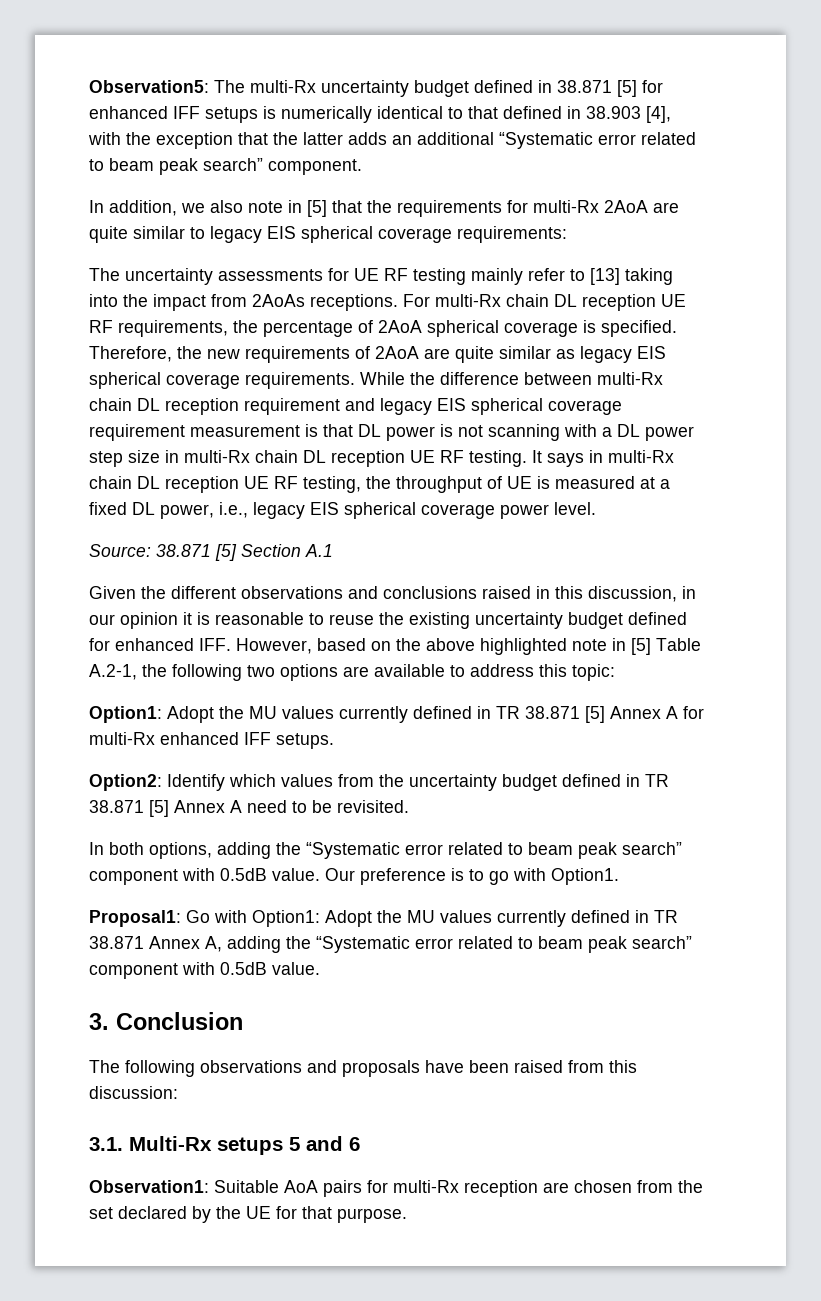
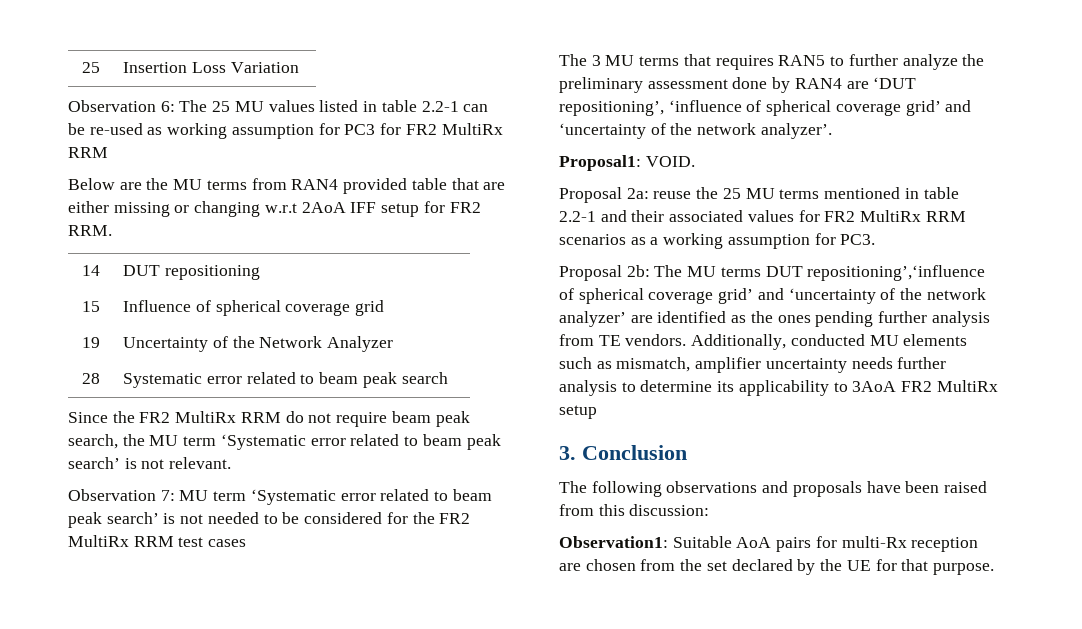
[89,80,663,97] [89,106,671,123] [88,132,696,149] [89,158,362,175] [89,200,679,217] [89,226,567,243] [89,268,673,285] [89,294,686,311] [89,320,677,337] [89,346,666,363] [89,372,663,389] [89,398,622,415] [89,424,694,441] [89,450,674,467] [89,476,670,493] [89,502,596,519] [89,544,333,561] [89,586,696,602] [89,612,687,629] [89,638,701,655] [89,664,615,681] [89,706,704,723] [89,732,334,749] [89,774,669,791] [89,800,409,817] [89,842,682,859] [89,868,619,885] [89,910,678,927] [89,936,692,953] [89,962,320,979] Observation5: The multi-Rx uncertainty budget defined in 38.871 [5] for enhanced IFF setups is numerically identical to that defined in 38.903 [4], with the exception that the latter adds an additional “Systematic error related to beam peak search” component. // In addition, we also note in [5] that the requirements for multi-Rx 2AoA are quite similar to legacy EIS spherical coverage requirements: // The uncertainty assessments for UE RF testing mainly refer to [13] taking into the impact from 2AoAs receptions. For multi-Rx chain DL reception UE RF requirements, the percentage of 2AoA spherical coverage is specified. Therefore, the new requirements of 2AoA are quite similar as legacy EIS spherical coverage requirements. While the difference between multi-Rx chain DL reception requirement and legacy EIS spherical coverage requirement measurement is that DL power is not scanning with a DL power step size in multi-Rx chain DL reception UE RF testing. It says in multi-Rx chain DL reception UE RF testing, the throughput of UE is measured at a fixed DL power, i.e., legacy EIS spherical coverage power level. // Source: 38.871 [5] Section A.1 // Given the different observations and conclusions raised in this discussion, in our opinion it is reasonable to reuse the existing uncertainty budget defined for enhanced IFF. However, based on the above highlighted note in [5] Table A.2-1, the following two options are available to address this topic: // Option1: Adopt the MU values currently defined in TR 38.871 [5] Annex A for multi-Rx enhanced IFF setups. // Option2: Identify which values from the uncertainty budget defined in TR 38.871 [5] Annex A need to be revisited. // In both options, adding the “Systematic error related to beam peak search” component with 0.5dB value. Our preference is to go with Option1. // Proposal1: Go with Option1: Adopt the MU values currently defined in TR 38.871 Annex A, adding the “Systematic error related to beam peak search” component with 0.5dB value. -> [81,62,100,73] [123,62,299,73] [68,100,489,112] [68,123,503,139] [68,147,108,158] [68,178,506,194] [68,201,481,217] [68,225,112,236] [81,265,100,276] [123,265,260,280] [81,301,100,312] [123,300,385,316] [81,337,100,348] [123,336,394,352] [81,373,100,384] [123,372,448,388] [68,411,470,427] [68,434,501,450] [68,457,232,469] [68,489,492,505] [68,512,471,528] [68,535,247,547] [559,54,985,70] [559,77,917,93] [559,100,972,116] [559,123,832,139] [559,155,695,171] [559,187,959,203] [559,210,966,222] [559,233,876,249] [559,265,986,281] [559,288,986,304] [559,311,990,327] [559,334,968,350] [559,357,947,373] [559,380,998,396] [559,405,597,419] 25 | Insertion Loss Variation // Observation 6: The 25 MU values listed in table 2.2-1 can be re-used as working assumption for PC3 for FR2 MultiRx RRM // Below are the MU terms from RAN4 provided table that are either missing or changing w.r.t 2AoA IFF setup for FR2 RRM. // 14 | DUT repositioning // 15 | Influence of spherical coverage grid // 19 | Uncertainty of the Network Analyzer // 28 | Systematic error related to beam peak search // Since the FR2 MultiRx RRM do not require beam peak search, the MU term ‘Systematic error related to beam peak search’ is not relevant. // Observation 7: MU term ‘Systematic error related to beam peak search’ is not needed to be considered for the FR2 MultiRx RRM test cases // The 3 MU terms that requires RAN5 to further analyze the preliminary assessment done by RAN4 are ‘DUT repositioning’, ‘influence of spherical coverage grid’ and ‘uncertainty of the network analyzer’. // Proposal1: VOID. // Proposal 2a: reuse the 25 MU terms mentioned in table 2.2-1 and their associated values for FR2 MultiRx RRM scenarios as a working assumption for PC3. // Proposal 2b: The MU terms DUT repositioning’,‘influence of spherical coverage grid’ and ‘uncertainty of the network analyzer’ are identified as the ones pending further analysis from TE vendors. Additionally, conducted MU elements such as mismatch, amplifier uncertainty needs further analysis to determine its applicability to 3AoA FR2 MultiRx setup
[89,1136,360,1155] // 3.1. Multi-Rx setups 5 and 6 -> (710, 510) none

